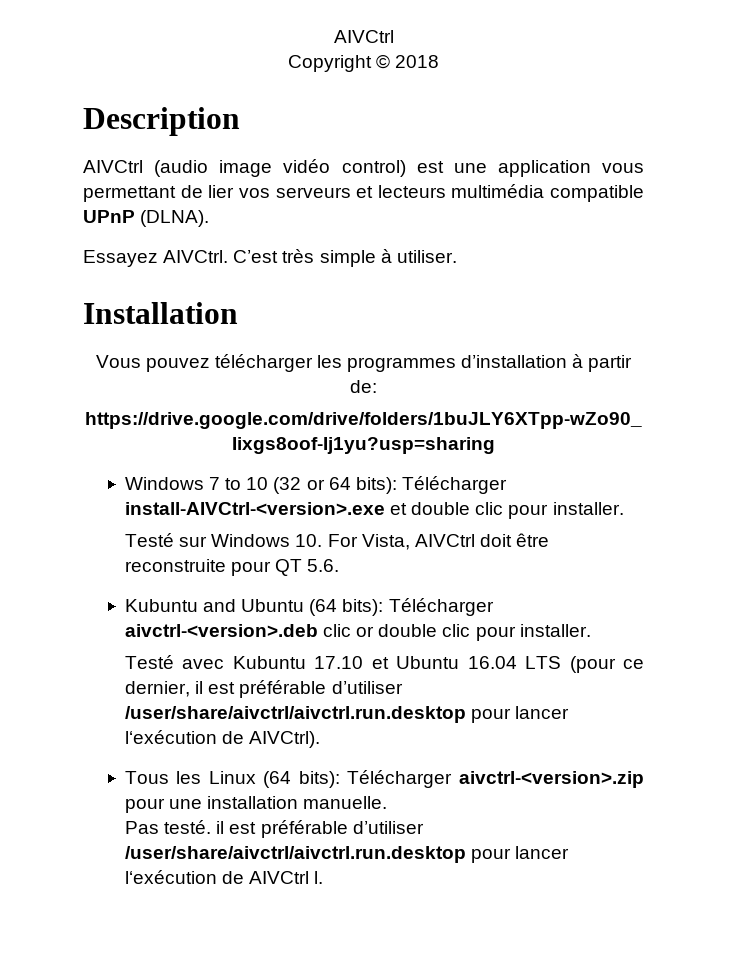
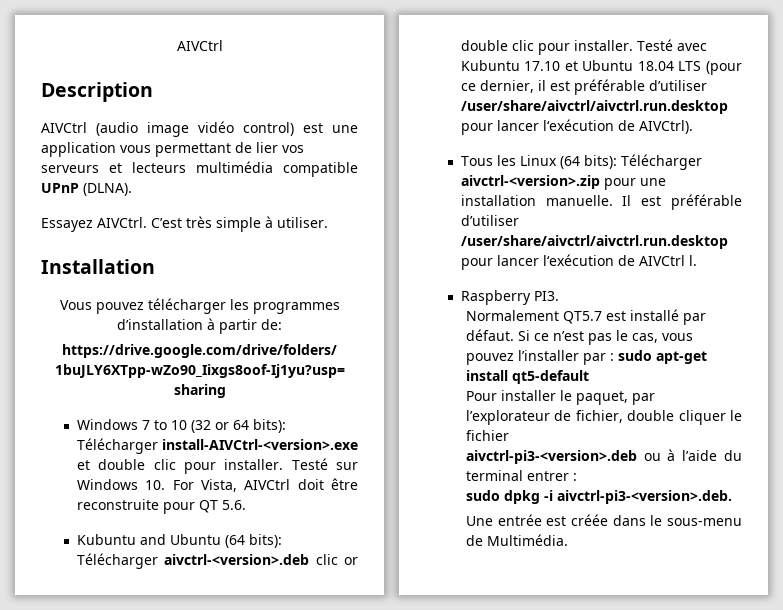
[333,30,394,43] [287,54,440,72] AIVCtrl // Copyright © 2018 -> [176,40,223,51] AIVCtrl
(624, 508) // -> (284, 464) none
(591, 630) // -> (633, 45) none
[467,656,517,669] 16.04 -> [637,61,674,71] 18.04
[124,820,225,834] // Pas testé. il -> [622,195,632,206] Il
(324, 877) none -> [460,290,559,305] [465,309,706,325] [465,329,693,345] [465,350,707,365] [465,370,589,384] [465,390,655,405] [465,410,742,425] [465,430,509,441] [465,449,742,464] [465,470,577,481] [465,490,732,504] [465,514,742,526] [465,534,568,546] // Raspberry PI3. // Normalement QT5.7 est installé par défaut. Si ce n’est pas le cas, vous pouvez l’installer par : sudo apt-get install qt5-default // Pour installer le paquet, par l’explorateur de fichier, double cliquer le fichier // aivctrl-pi3-<version>.deb ou à l’aide du terminal entrer : // sudo dpkg -i aivctrl-pi3-<version>.deb. // Une entrée est créée dans le sous-menu de Multimédia.

